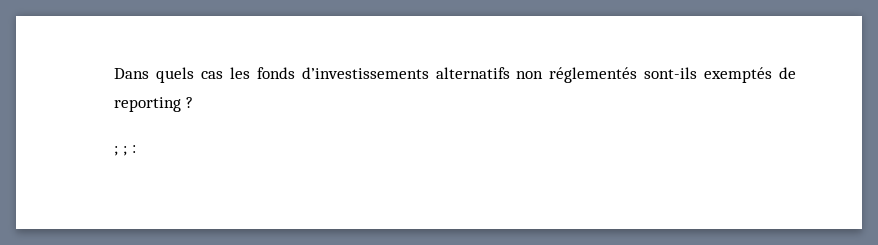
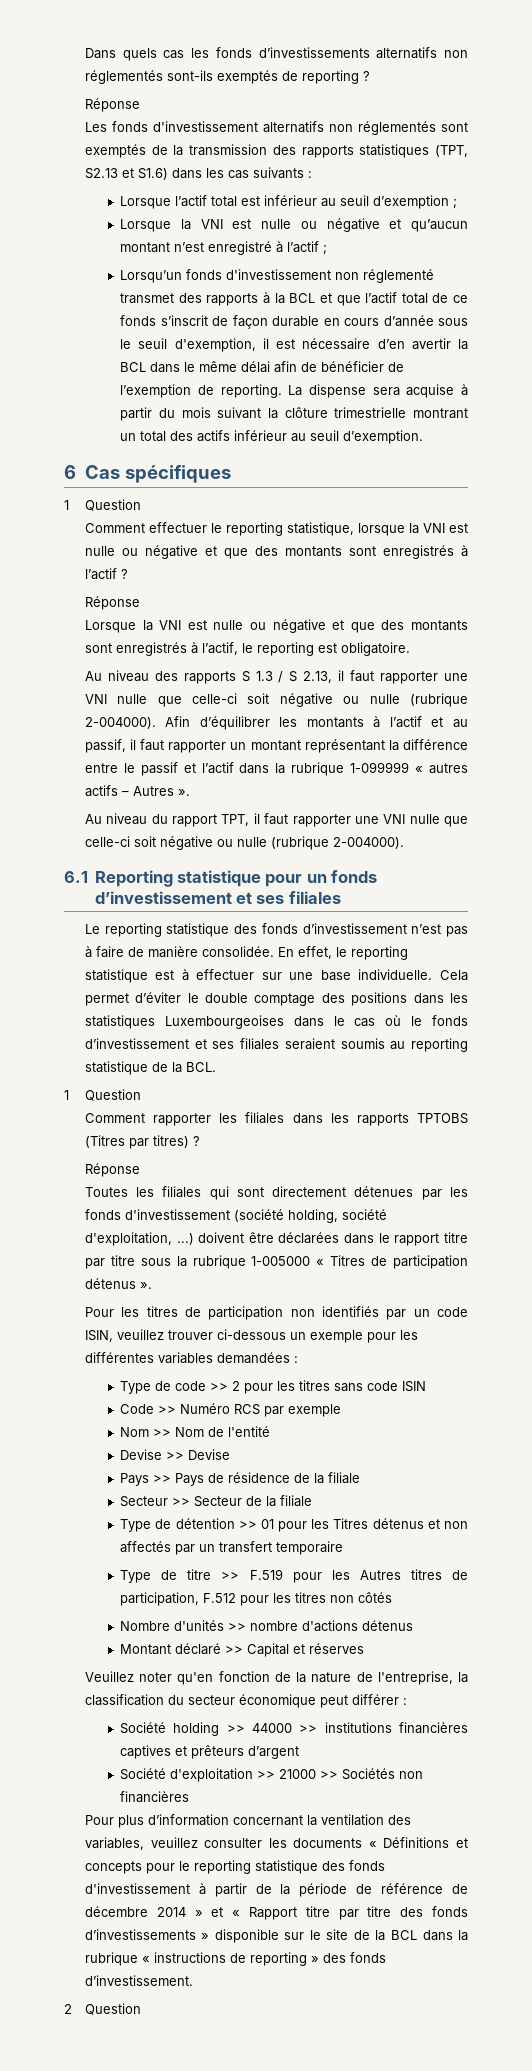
[114,145,136,156] ; ; : -> [84,98,140,112] [84,121,468,135] [84,144,468,158] [84,167,312,180] [120,195,458,209] [120,218,469,232] [120,241,328,255] [120,269,435,283] [120,292,469,306] [120,315,469,329] [120,338,469,352] [120,361,405,373] [120,384,469,398] [120,407,468,421] [120,430,424,444] [64,465,231,483] [64,499,141,511] [84,522,468,536] [84,545,469,559] [84,568,128,580] [84,596,140,610] [84,619,468,633] [84,642,410,656] [84,670,469,684] [84,693,468,707] [84,716,468,730] [84,739,468,753] [84,762,469,776] [84,785,190,797] [84,813,468,827] [84,836,404,850] [64,870,378,887] [94,891,341,904] [84,923,469,937] [84,946,408,960] [84,969,468,983] [84,992,468,1006] [84,1015,468,1029] [84,1038,469,1052] [84,1061,216,1075] [64,1089,141,1101] [84,1112,469,1126] [84,1135,200,1149] [84,1163,140,1177] [84,1186,468,1200] [84,1209,387,1223] [84,1232,468,1246] [84,1255,468,1269] [84,1278,152,1289] [84,1306,469,1320] [84,1329,418,1343] [84,1352,298,1364] [120,1380,427,1394] [120,1403,342,1417] [120,1426,271,1437] [120,1449,231,1460] [120,1472,361,1486] [120,1495,313,1507] [120,1518,469,1532] [120,1541,344,1555] [120,1569,468,1583] [120,1592,393,1606] [120,1620,414,1632] [120,1643,365,1657] [84,1671,468,1685] [84,1694,407,1708] [120,1722,468,1736] [120,1745,300,1759] [120,1768,424,1782] [120,1791,190,1803] [84,1814,411,1828] [84,1837,468,1850] [84,1860,385,1874] [84,1883,468,1897] [84,1906,468,1920] [84,1929,468,1943] [84,1952,386,1966] [84,1975,193,1986] [64,2003,141,2015] Réponse // Les fonds d'investissement alternatifs non réglementés sont exemptés de la transmission des rapports statistiques (TPT, S2.13 et S1.6) dans les cas suivants : // Lorsque l’actif total est inférieur au seuil d’exemption ; // Lorsque la VNI est nulle ou négative et qu’aucun montant n’est enregistré à l’actif ; // Lorsqu’un fonds d'investissement non réglementé transmet des rapports à la BCL et que l’actif total de ce fonds s’inscrit de façon durable en cours d’année sous le seuil d'exemption, il est nécessaire d’en avertir la BCL dans le même délai afin de bénéficier de l’exemption de reporting. La dispense sera acquise à partir du mois suivant la clôture trimestrielle montrant un total des actifs inférieur au seuil d’exemption. // 6 Cas spécifiques // 1 Question // Comment effectuer le reporting statistique, lorsque la VNI est nulle ou négative et que des montants sont enregistrés à l’actif ? // Réponse // Lorsque la VNI est nulle ou négative et que des montants sont enregistrés à l’actif, le reporting est obligatoire. // Au niveau des rapports S 1.3 / S 2.13, il faut rapporter une VNI nulle que celle-ci soit négative ou nulle (rubrique 2-004000). Afin d’équilibrer les montants à l’actif et au passif, il faut rapporter un montant représentant la différence entre le passif et l’actif dans la rubrique 1-099999 « autres actifs – Autres ». // Au niveau du rapport TPT, il faut rapporter une VNI nulle que celle-ci soit négative ou nulle (rubrique 2-004000). // 6.1 Reporting statistique pour un fonds d’investissement et ses filiales // Le reporting statistique des fonds d’investissement n’est pas à faire de manière consolidée. En effet, le reporting statistique est à effectuer sur une base individuelle. Cela permet d’éviter le double comptage des positions dans les statistiques Luxembourgeoises dans le cas où le fonds d’investissement et ses filiales seraient soumis au reporting statistique de la BCL. // 1 Question // Comment rapporter les filiales dans les rapports TPTOBS (Titres par titres) ? // Réponse // Toutes les filiales qui sont directement détenues par les fonds d'investissement (société holding, société d'exploitation, ...) doivent être déclarées dans le rapport titre par titre sous la rubrique 1-005000 « Titres de participation détenus ». // Pour les titres de participation non identifiés par un code ISIN, veuillez trouver ci-dessous un exemple pour les différentes variables demandées : // Type de code >> 2 pour les titres sans code ISIN // Code >> Numéro RCS par exemple // Nom >> Nom de l'entité // Devise >> Devise // Pays >> Pays de résidence de la filiale // Secteur >> Secteur de la filiale // Type de détention >> 01 pour les Titres détenus et non affectés par un transfert temporaire // Type de titre >> F.519 pour les Autres titres de participation, F.512 pour les titres non côtés // Nombre d'unités >> nombre d'actions détenus // Montant déclaré >> Capital et réserves // Veuillez noter qu'en fonction de la nature de l'entreprise, la classification du secteur économique peut différer : // Société holding >> 44000 >> institutions financières captives et prêteurs d’argent // Société d'exploitation >> 21000 >> Sociétés non financières // Pour plus d’information concernant la ventilation des variables, veuillez consulter les documents « Définitions et concepts pour le reporting statistique des fonds d'investissement à partir de la période de référence de décembre 2014 » et « Rapport titre par titre des fonds d’investissements » disponible sur le site de la BCL dans la rubrique « instructions de reporting » des fonds d’investissement. // 2 Question

